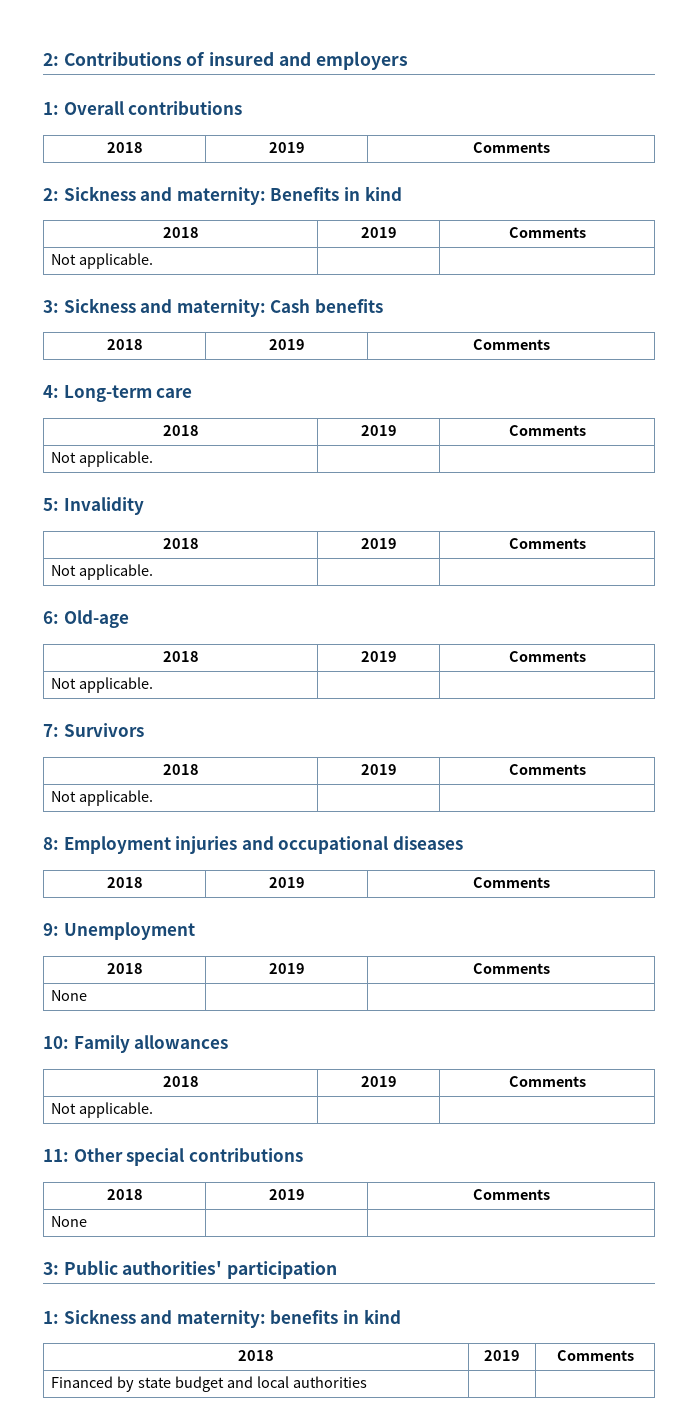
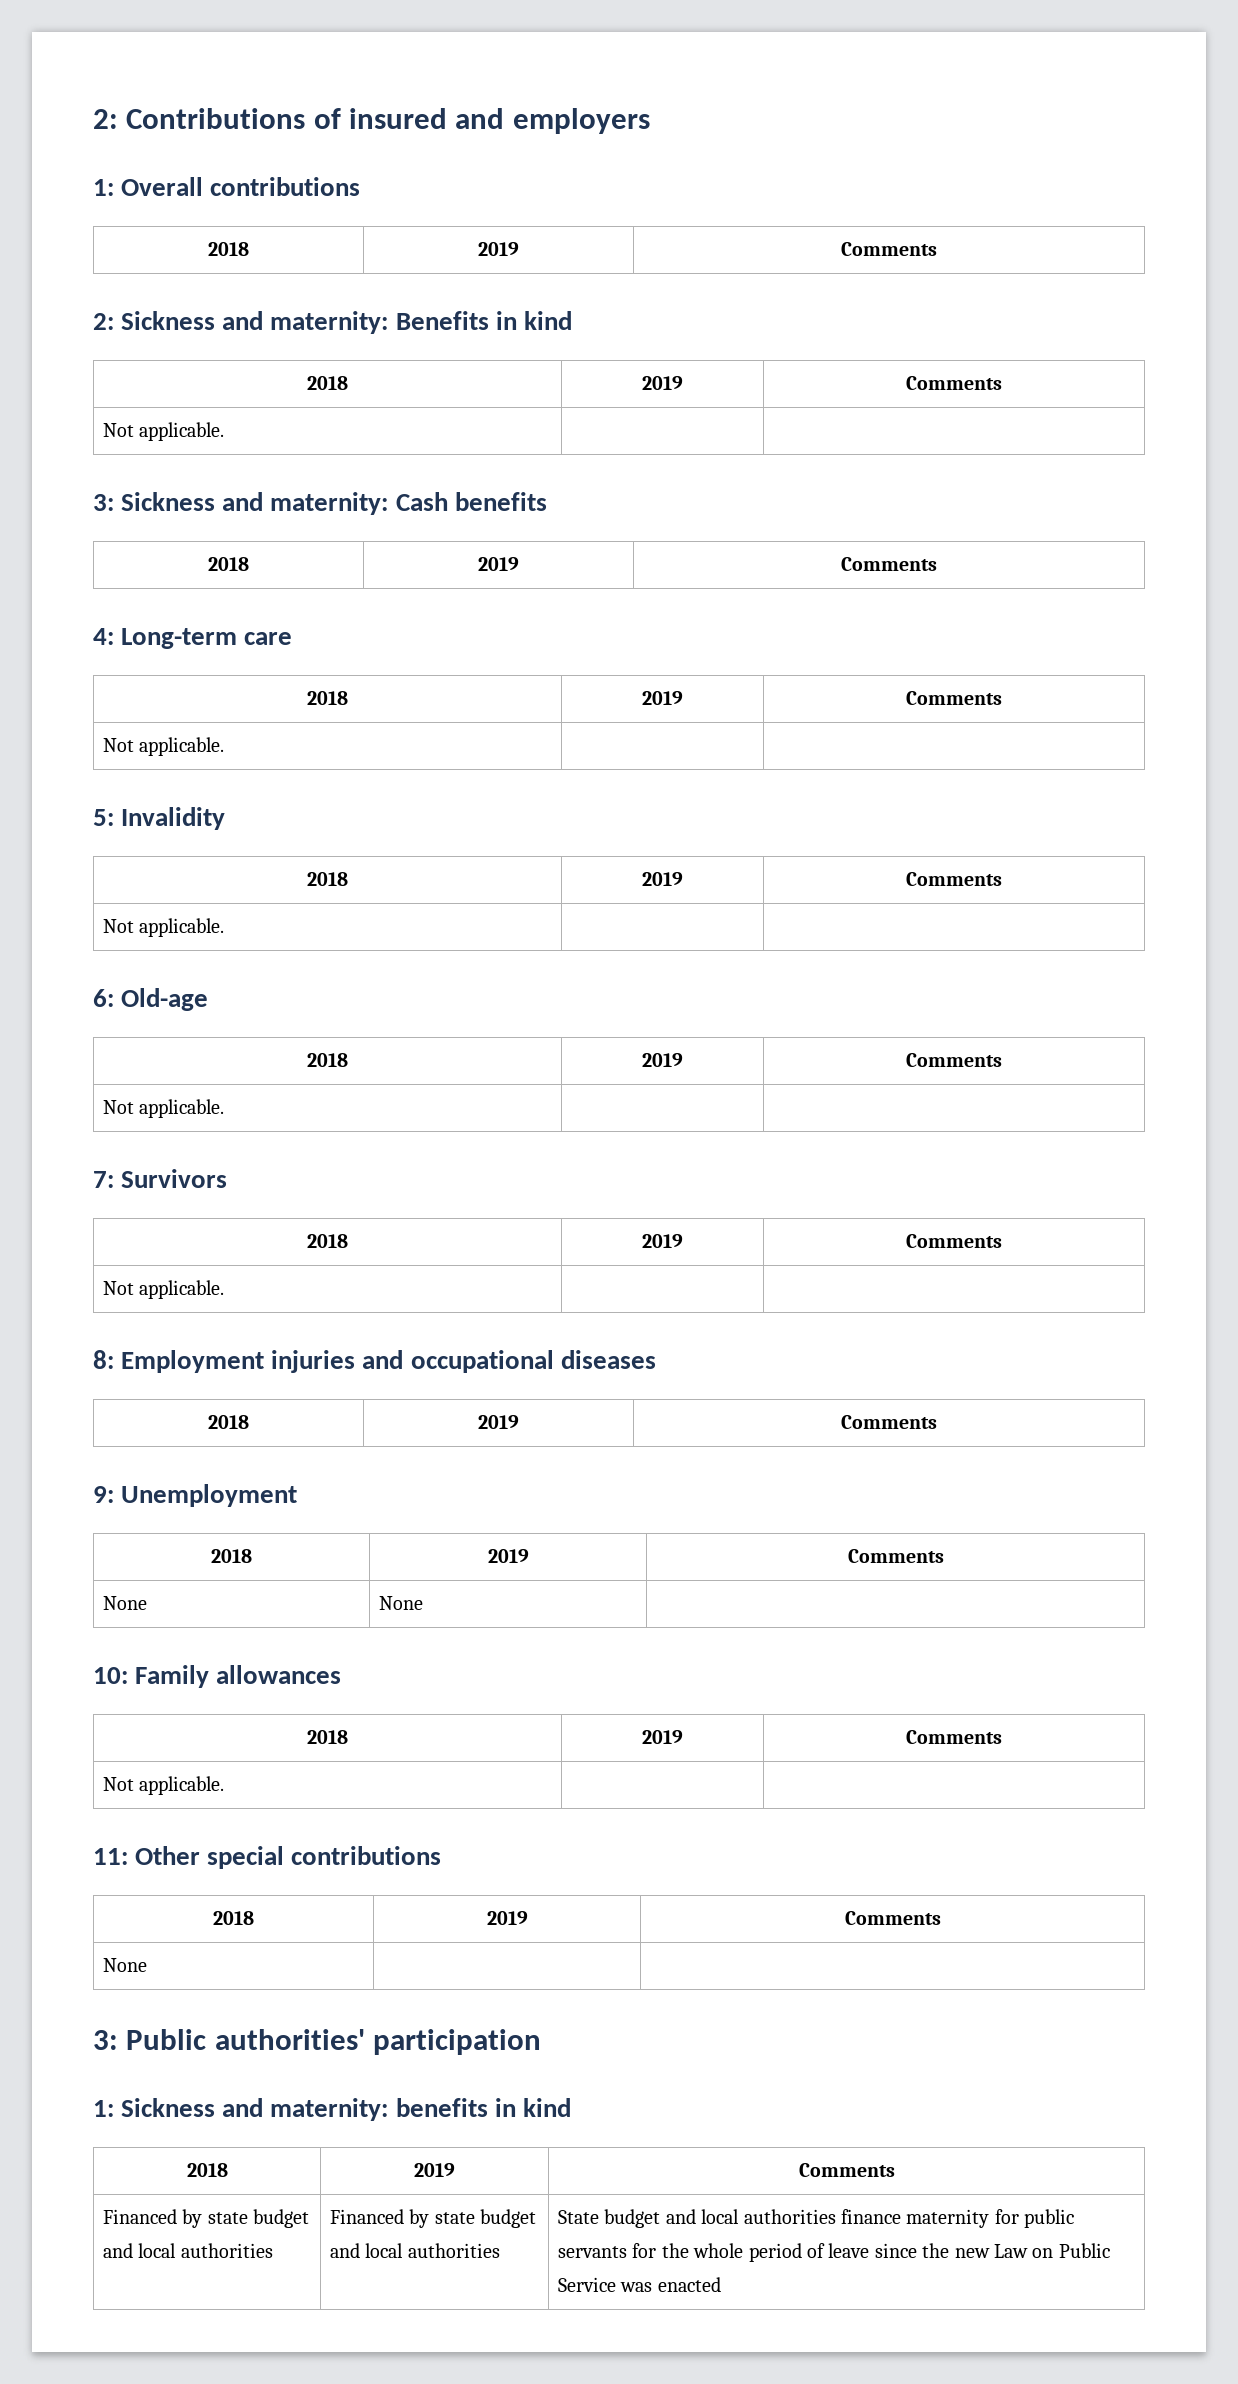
(88, 995) | -> [379,1596,424,1610] | None
(367, 1382) | -> [330,2209,537,2228] [330,2243,500,2258] [558,2209,1075,2228] [558,2243,1110,2262] [558,2277,721,2292] Financed by state budget and local authorities | State budget and local authorities finance maternity for public servants for the whole period of leave since the new Law on Public Service was enacted

